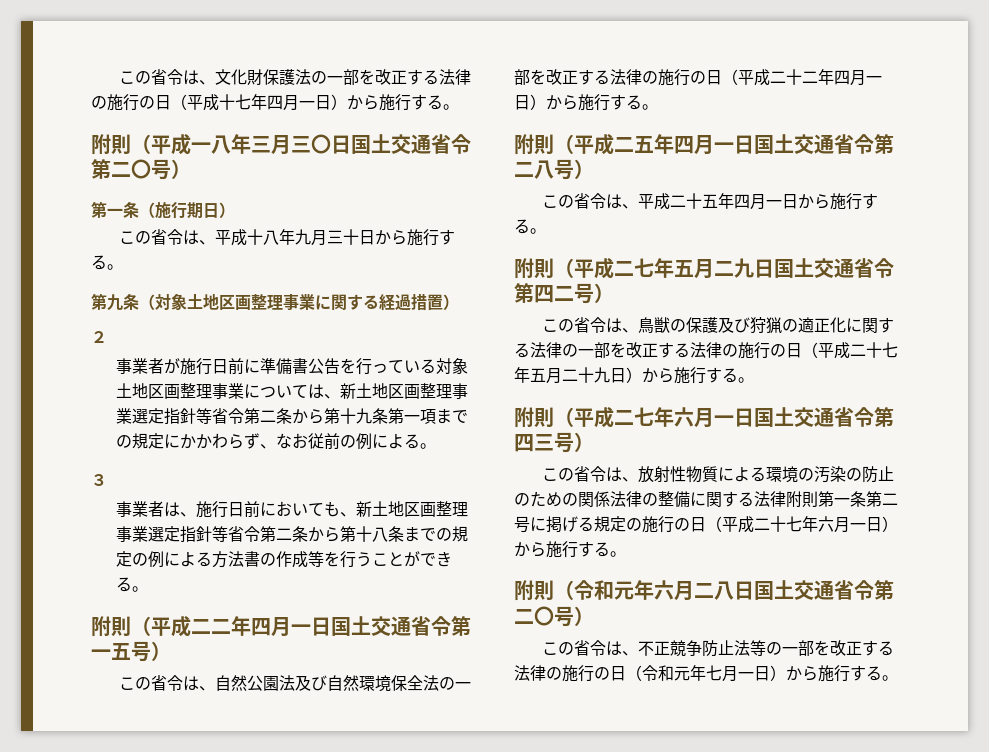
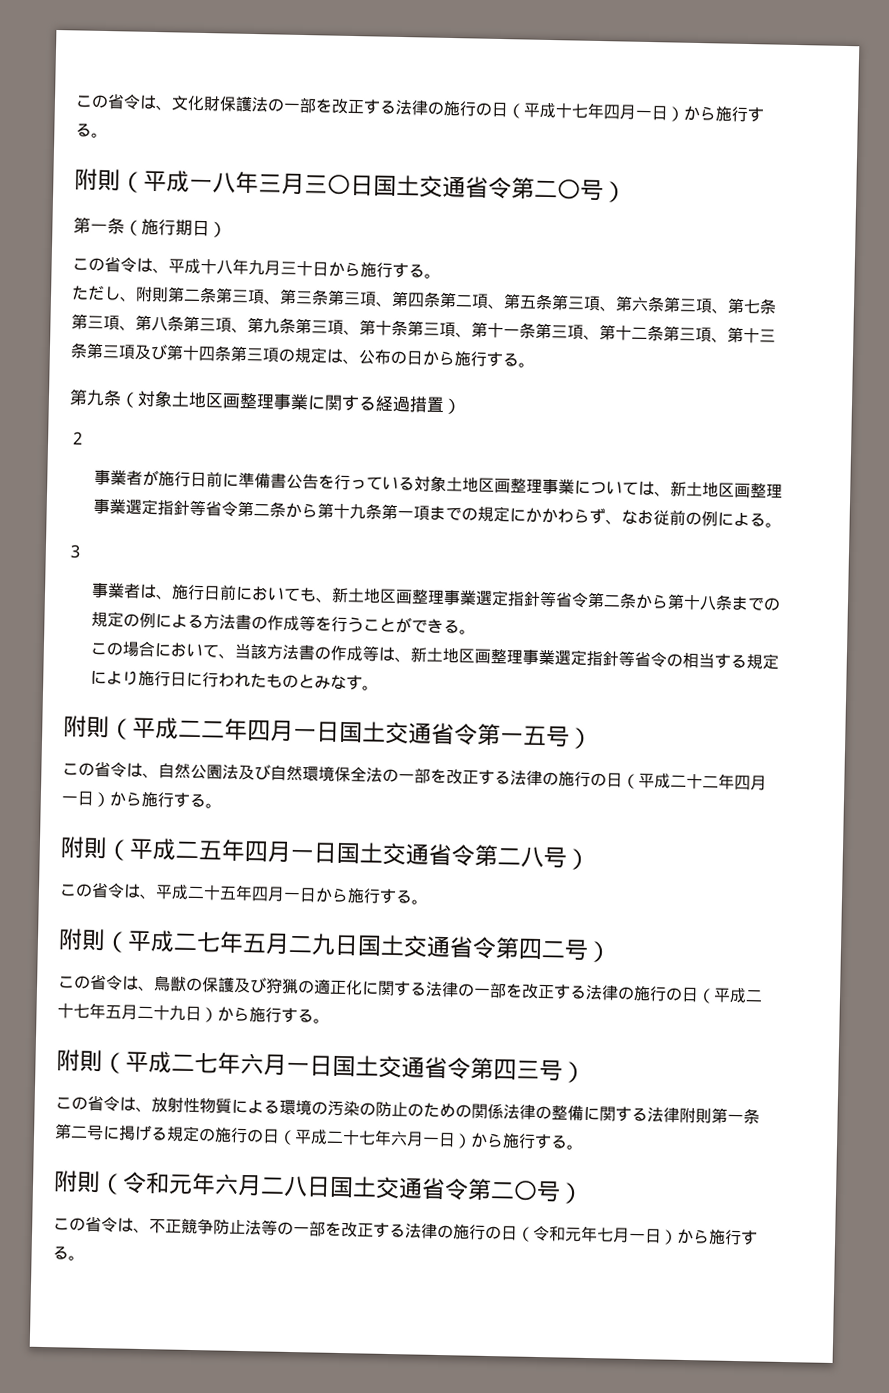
(123, 267) none -> [71,285,777,315] [71,313,776,344] [70,342,535,368] // ただし、附則第二条第三項、第三条第三項、第四条第二項、第五条第三項、第六条第三項、第七条第三項、第八条第三項、第九条第三項、第十条第三項、第十一条第三項、第十二条第三項、第十三条第三項及び第十四条第三項の規定は、公布の日から施行する。
(149, 589) none -> [89,640,779,670] [89,670,379,691] // この場合において、当該方法書の作成等は、新土地区画整理事業選定指針等省令の相当する規定により施行日に行われたものとみなす。

